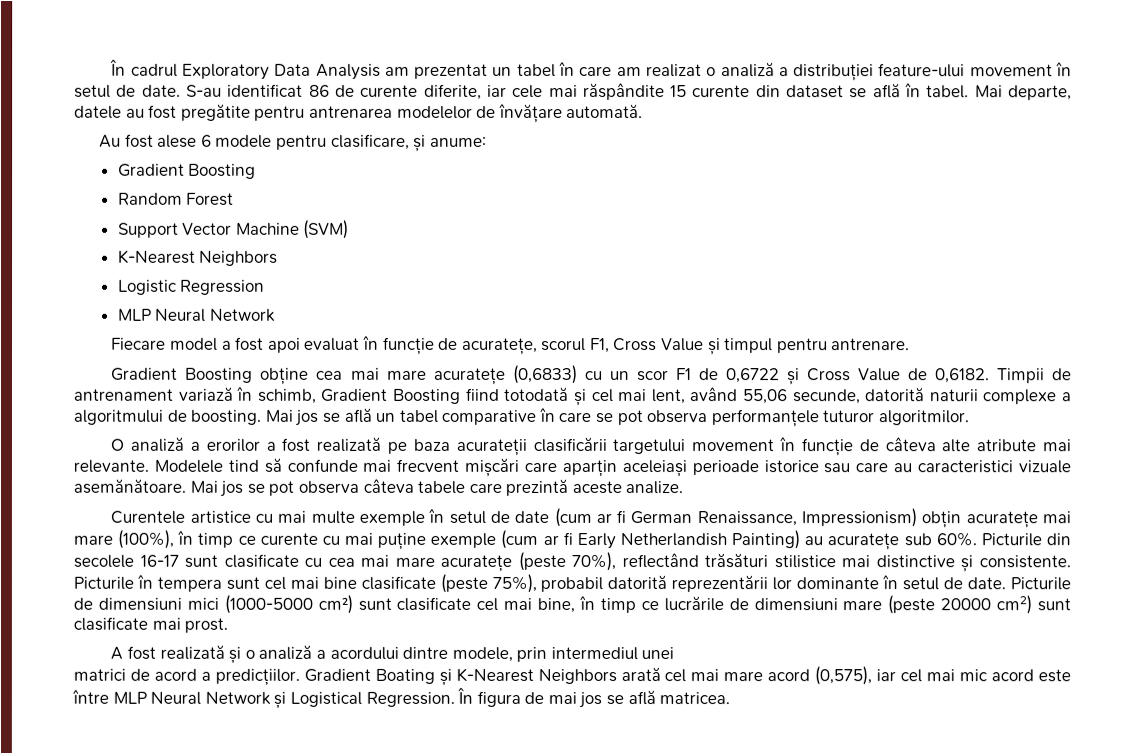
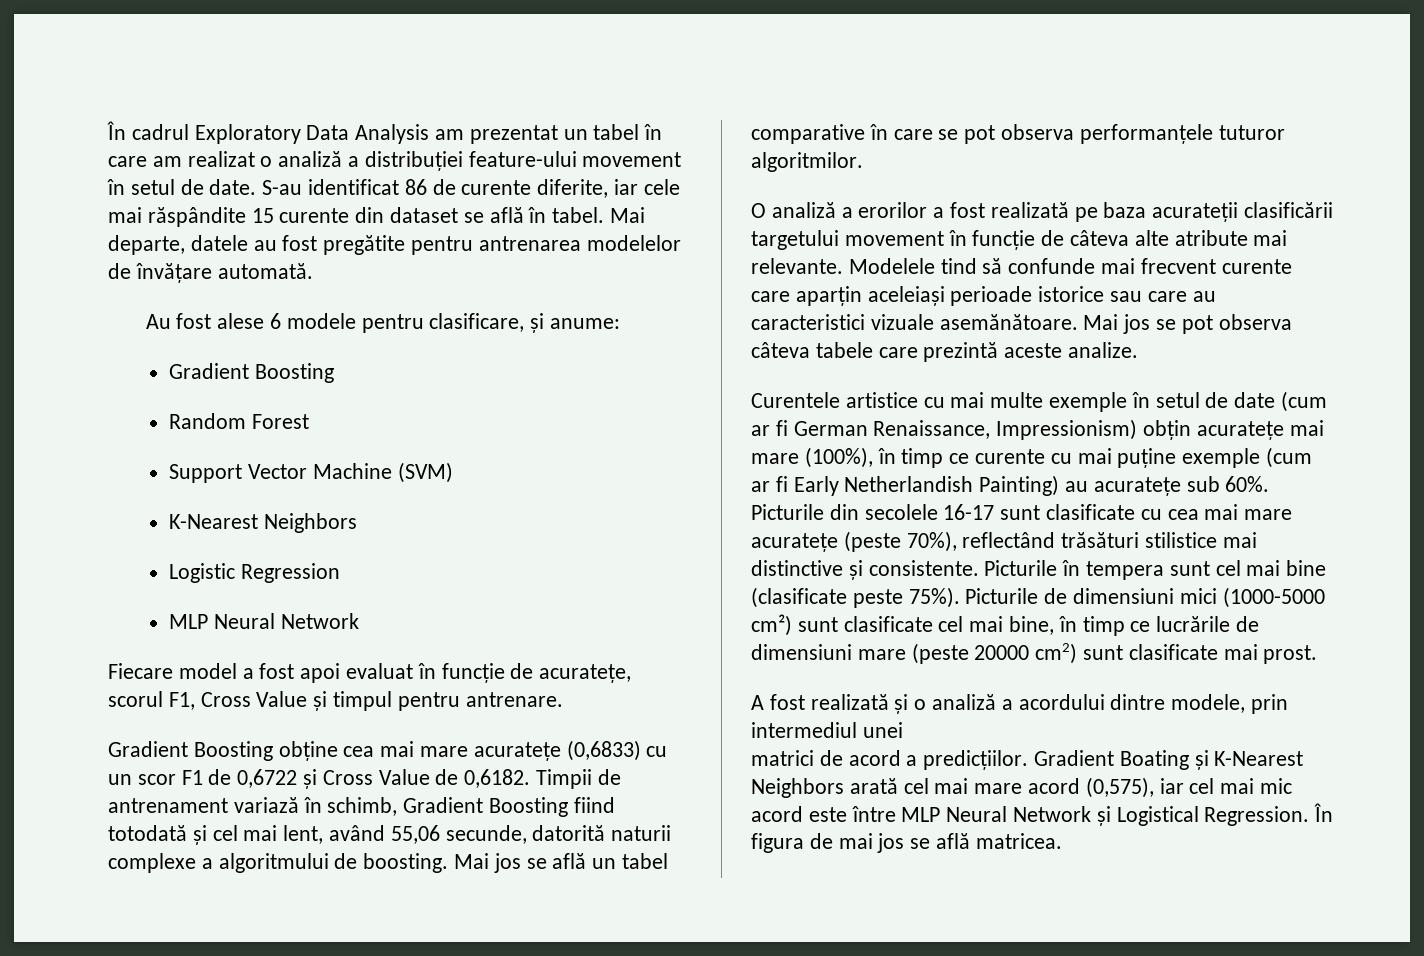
[464,457,520,477] mișcări -> [1221,259,1292,274] curente
[360,573,1007,593] clasificate (peste 75%), probabil datorită reprezentării lor dominante în setul de date. -> [751,587,960,608] (clasificate peste 75%).

